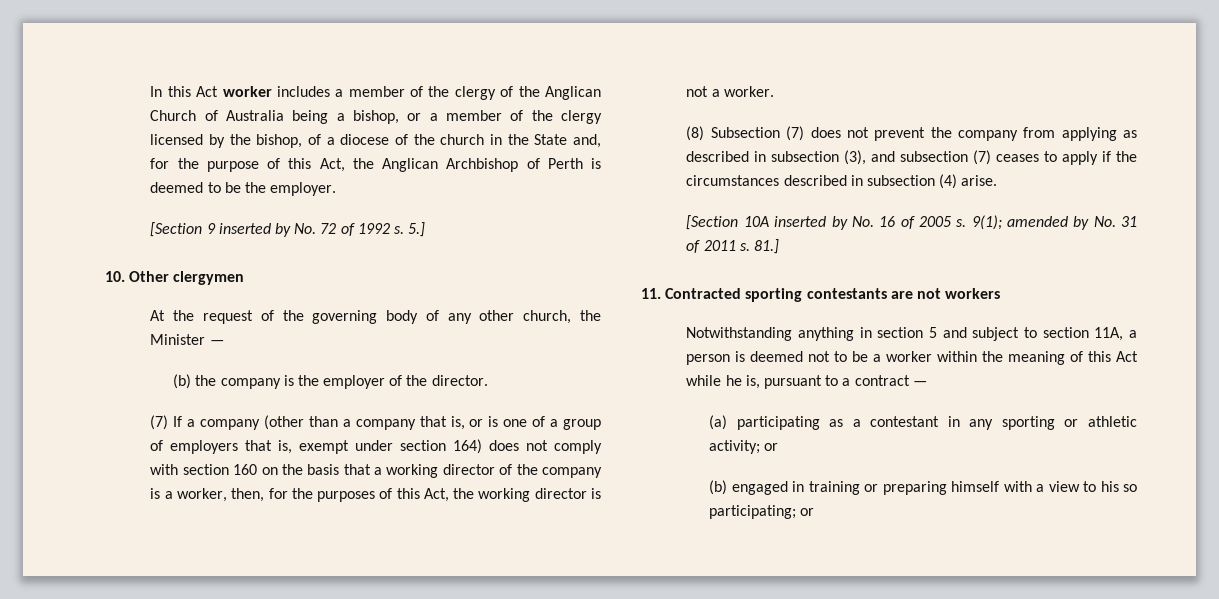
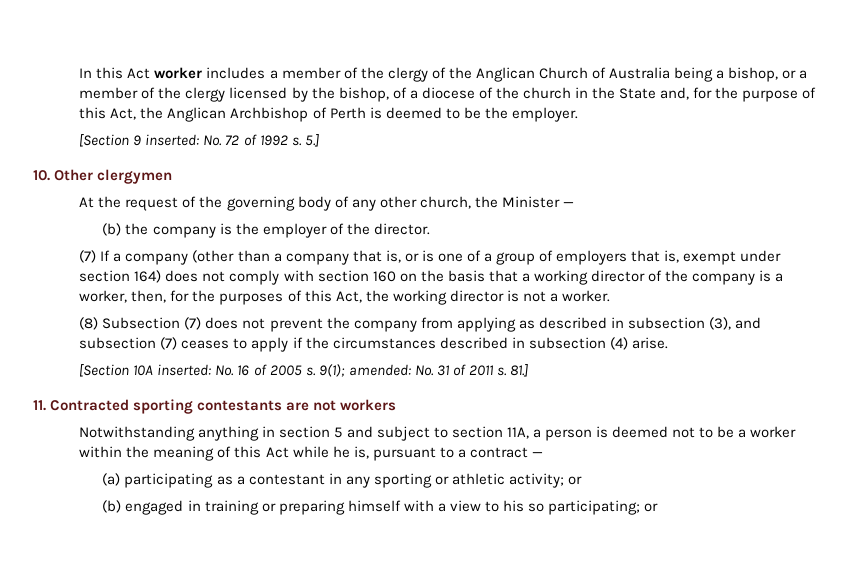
[218,223,292,237] inserted by -> [145,134,200,146] inserted:
[774,216,848,230] inserted by -> [157,364,212,376] inserted:
[1006,216,1090,230] amended by -> [348,364,411,376] amended:

